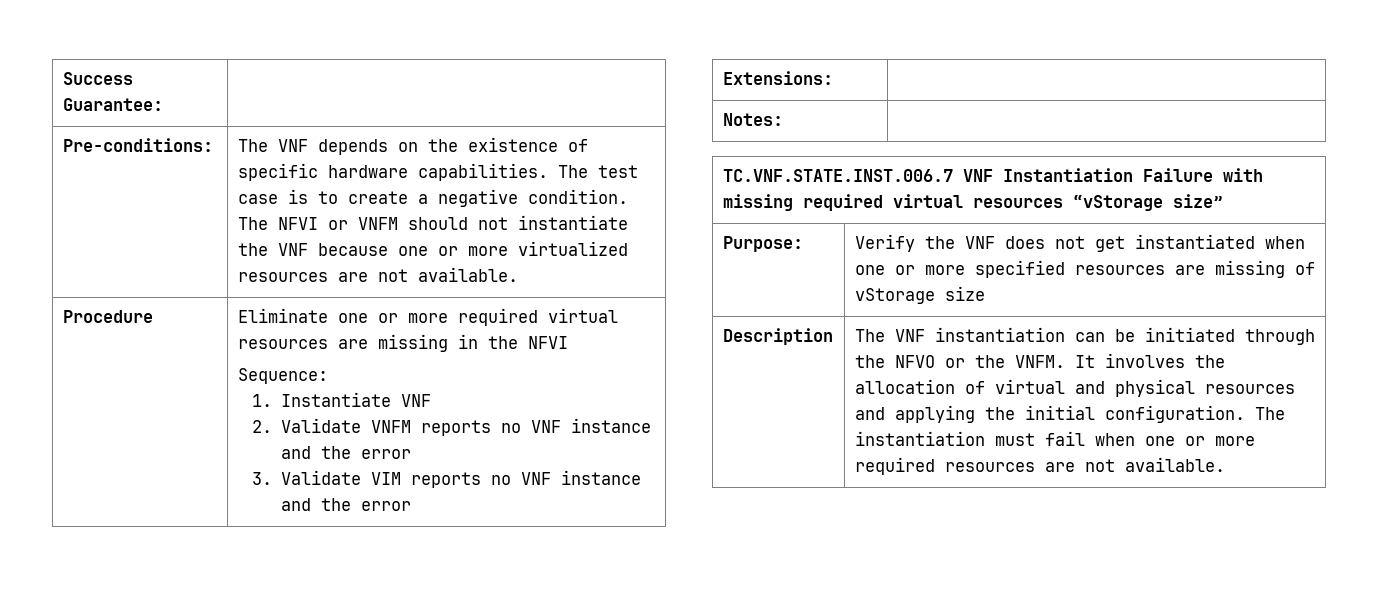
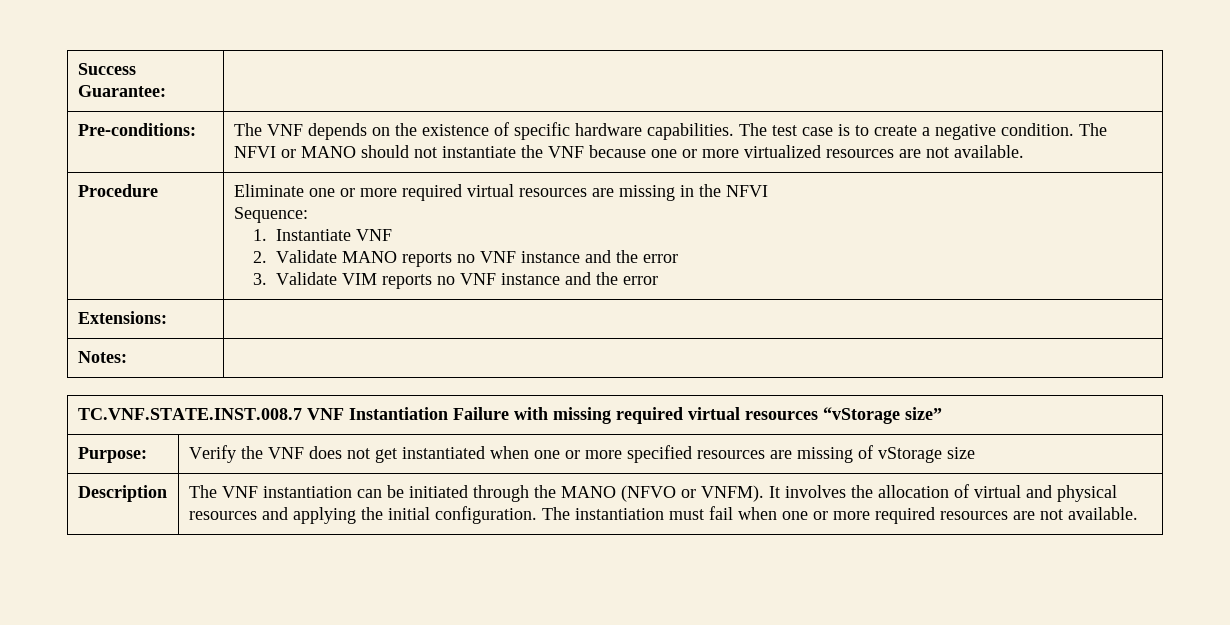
[357,217,398,230] VNFM -> [300,146,356,158] MANO
[370,420,411,433] VNFM -> [342,251,398,263] MANO
[722,169,953,182] TC.VNF.STATE.INST.006.7 -> [77,408,302,420] TC.VNF.STATE.INST.008.7
[894,355,1065,368] NFVO or the VNFM. -> [560,485,764,502] MANO (NFVO or VNFM).

